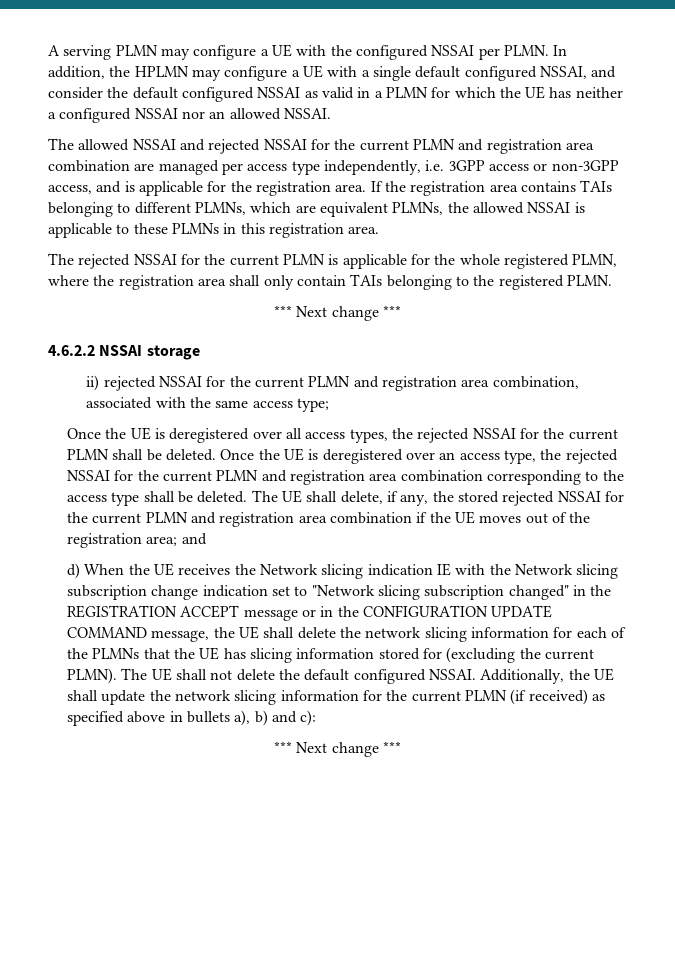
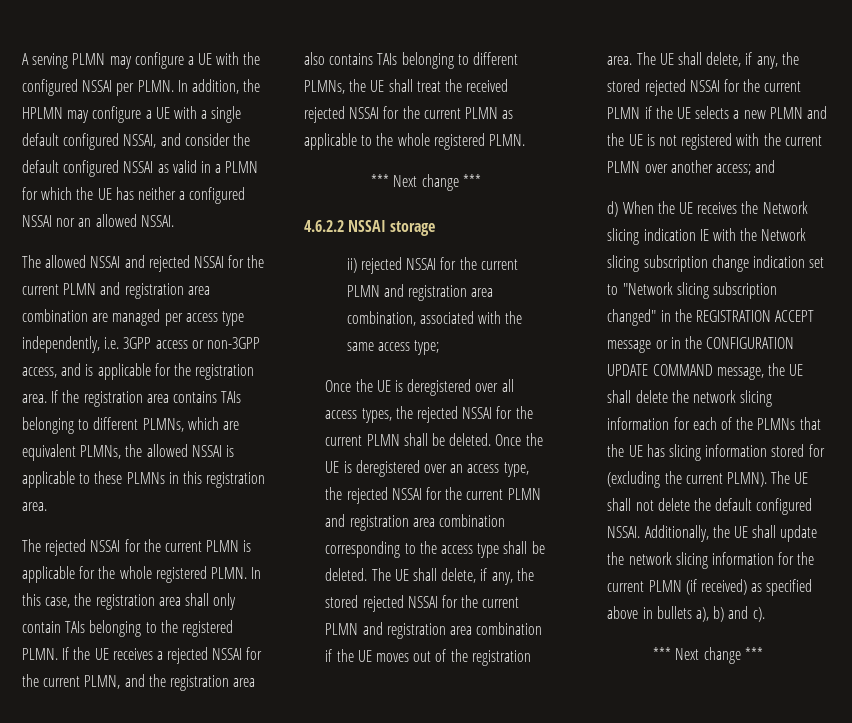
[572,254,618,267] [48,275,89,286] PLMN, where -> [210,567,262,579] [22,593,71,608] PLMN. In this case,
(612, 280) none -> [62,647,263,664] [22,674,256,691] [304,52,518,69] [304,79,509,94] [304,106,514,123] [304,133,525,150] If the UE receives a rejected NSSAI for the current PLMN, and the registration area also contains TAIs belonging to different PLMNs, the UE shall treat the received rejected NSSAI for the current PLMN as applicable to the whole registered PLMN.
[146,536,178,546] area; -> [607,52,799,69] [607,79,802,96] [607,106,827,119] [607,133,822,150] [607,160,751,175] area. The UE shall delete, if any, the stored rejected NSSAI for the current PLMN if the UE selects a new PLMN and the UE is not registered with the current PLMN over another access;
[300,710,317,726] c): -> [752,607,765,622] c).

